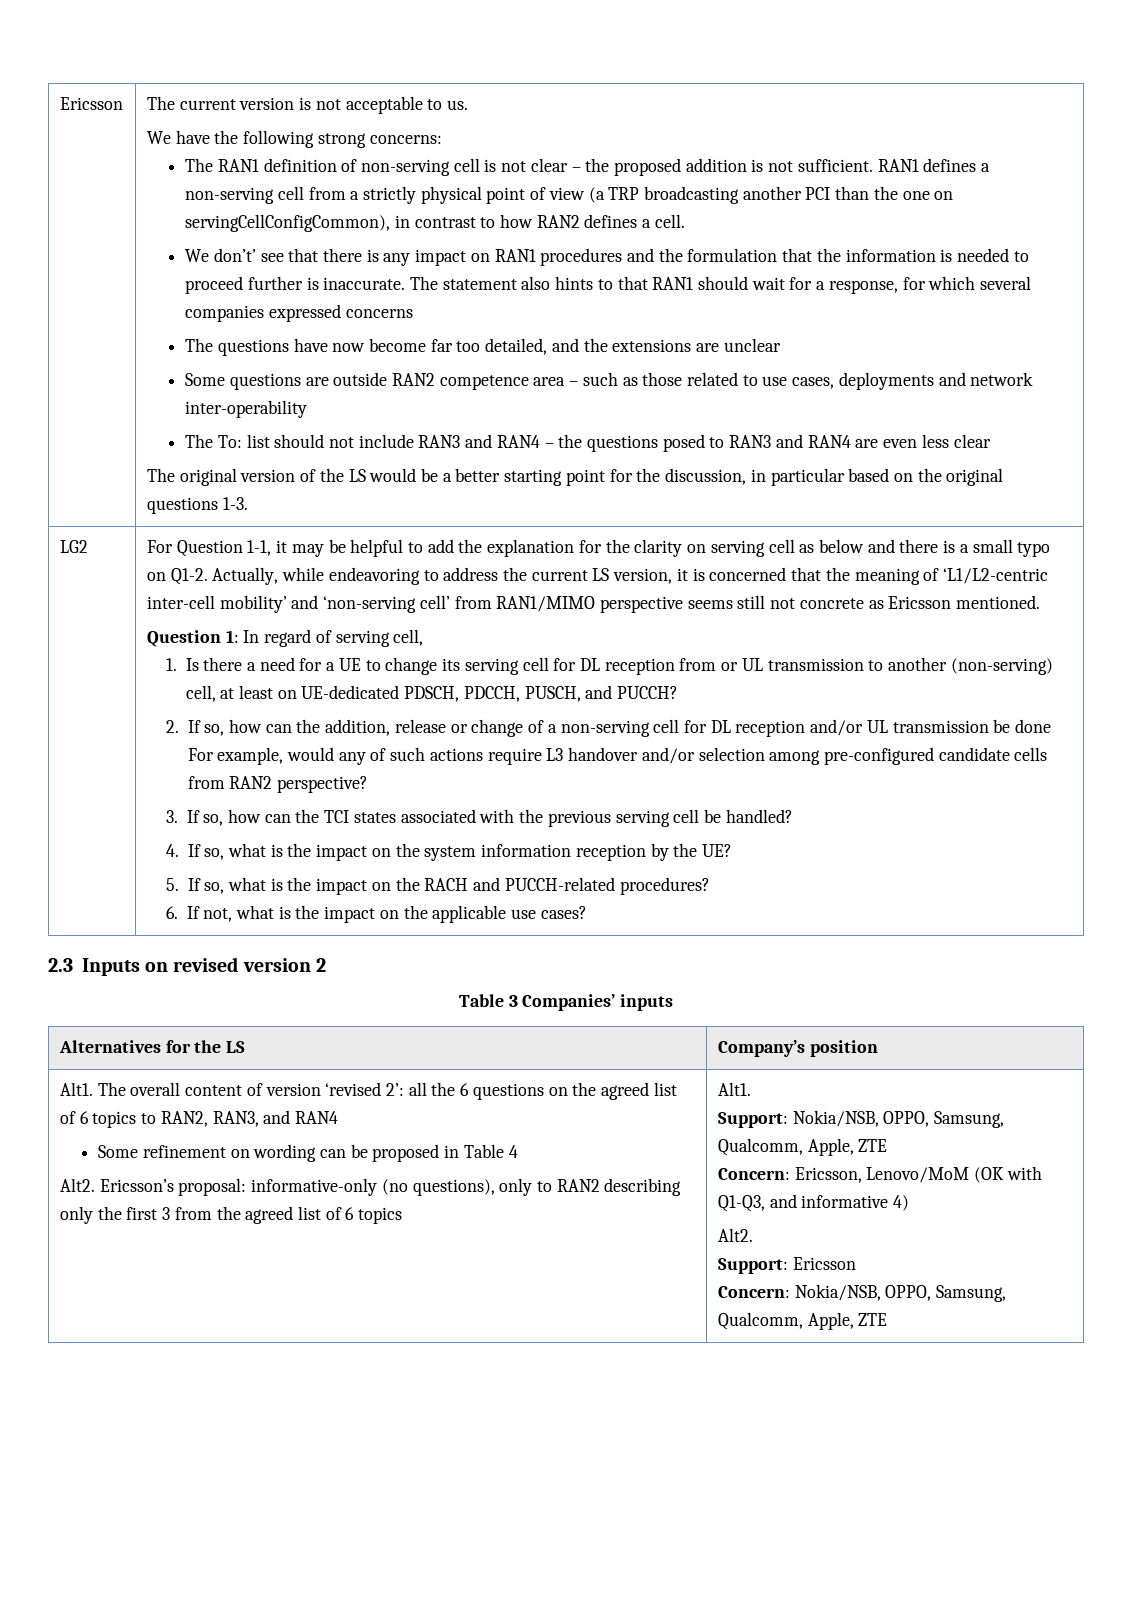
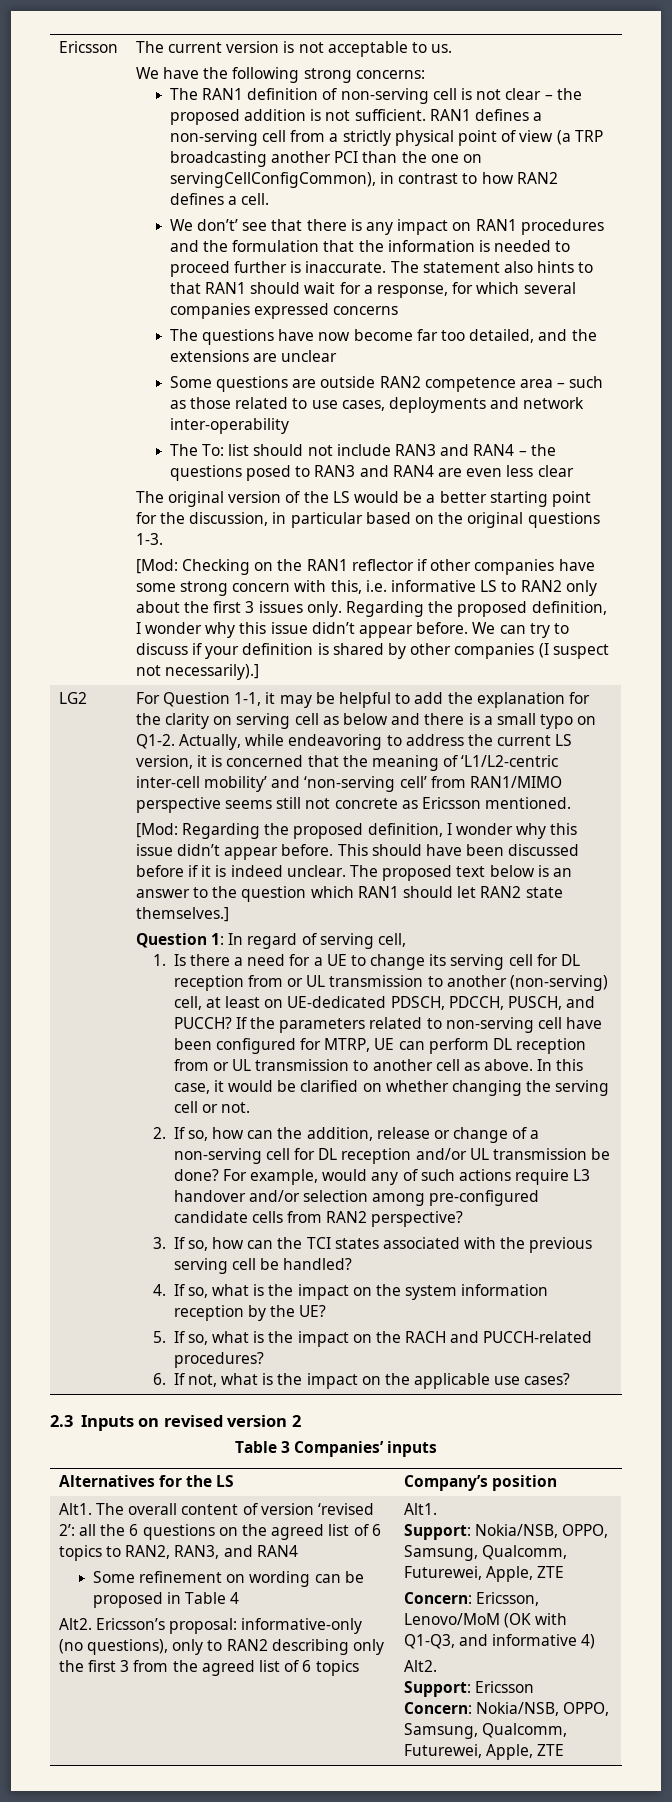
(248, 503) none -> [135,559,595,575] [135,580,597,596] [135,601,607,617] [135,622,569,638] [135,643,609,659] [135,664,260,680] // [Mod: Checking on the RAN1 reflector if other companies have some strong concern with this, i.e. informative LS to RAN2 only about the first 3 issues only. Regarding the proposed definition, I wonder why this issue didn’t appear before. We can try to discuss if your definition is shared by other companies (I suspect not necessarily).]
(1041, 602) none -> [135,823,578,839] [135,844,580,860] [135,865,572,881] [135,886,563,902] [135,907,229,922] // [Mod: Regarding the proposed definition, I wonder why this issue didn’t appear before. This should have been discussed before if it is indeed unclear. The proposed text below is an answer to the question which RAN1 should let RAN2 state themselves.]
(679, 692) none -> [235,1017,603,1033] [173,1038,587,1054] [173,1059,584,1071] [173,1080,610,1096] [173,1101,250,1113] If the parameters related to non-serving cell have been configured for MTRP, UE can perform DL reception from or UL transmission to another cell as above. In this case, it would be clarified on whether changing the serving cell or not.
[1015,719,1052,733] done -> [173,1169,219,1181] done?
(803, 1147) none -> [403,1566,482,1580] Futurewei,
(803, 1321) none -> [403,1744,482,1758] Futurewei,

